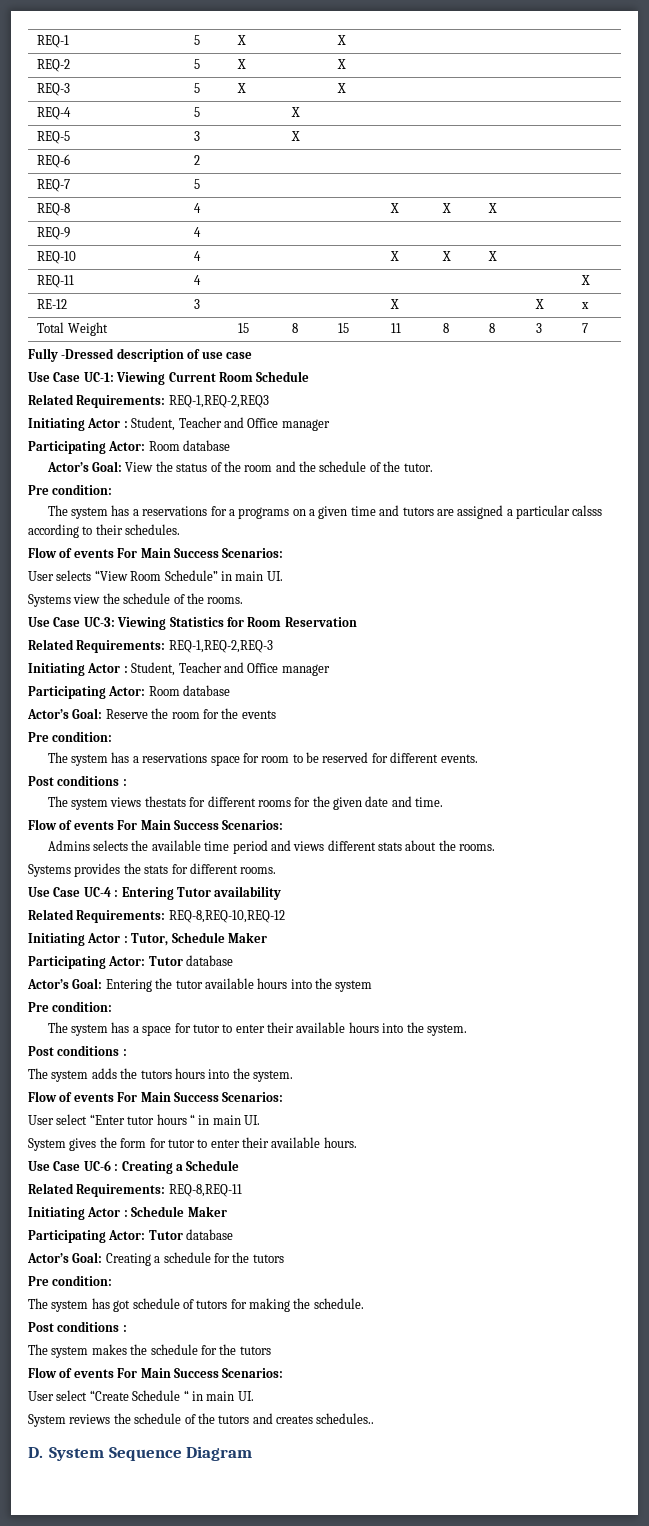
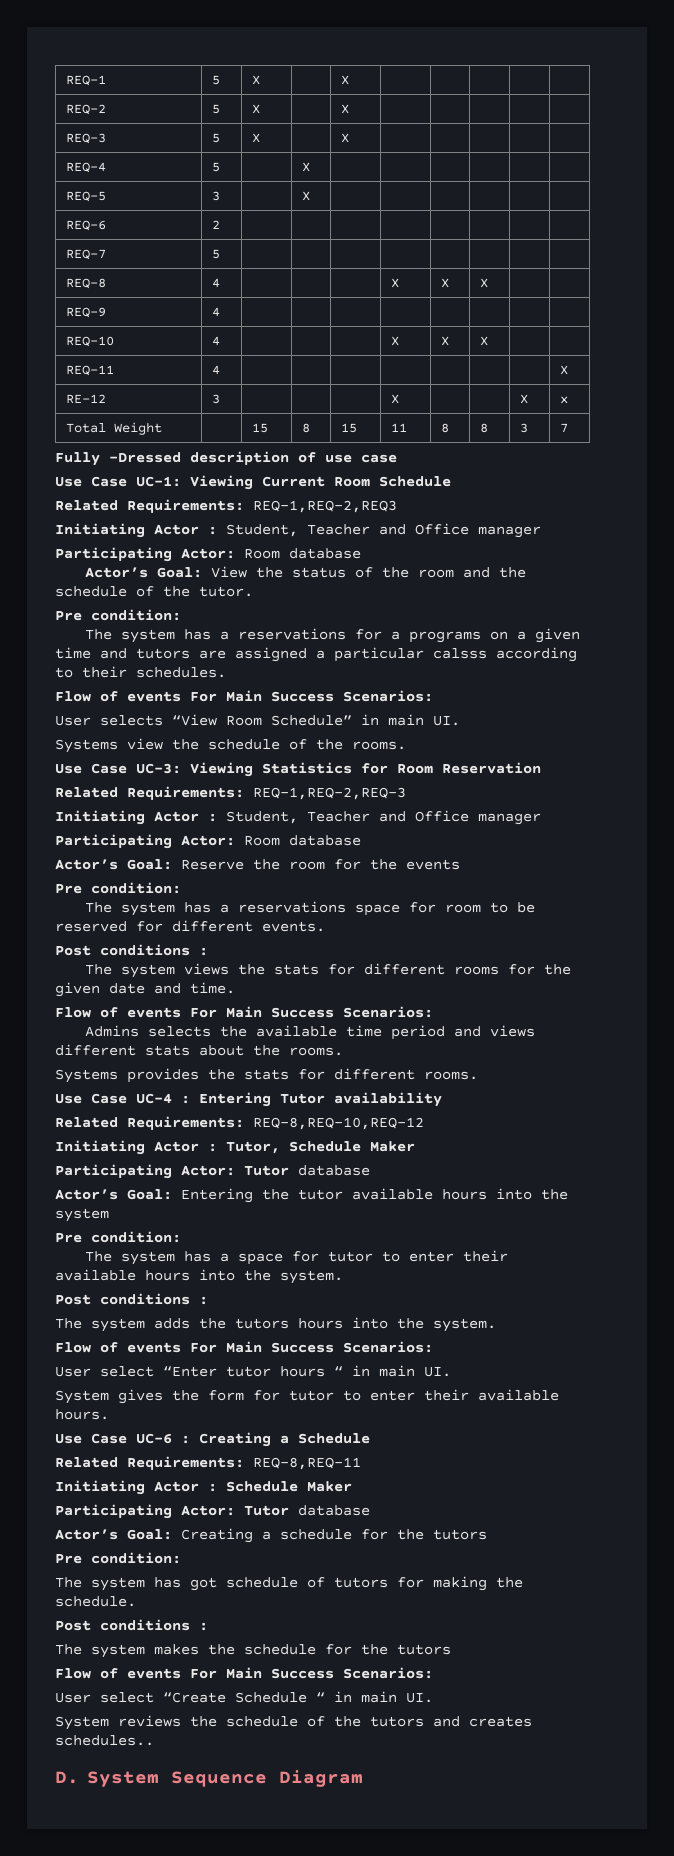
[144,796,186,807] thestats -> [237,964,319,975] the stats

